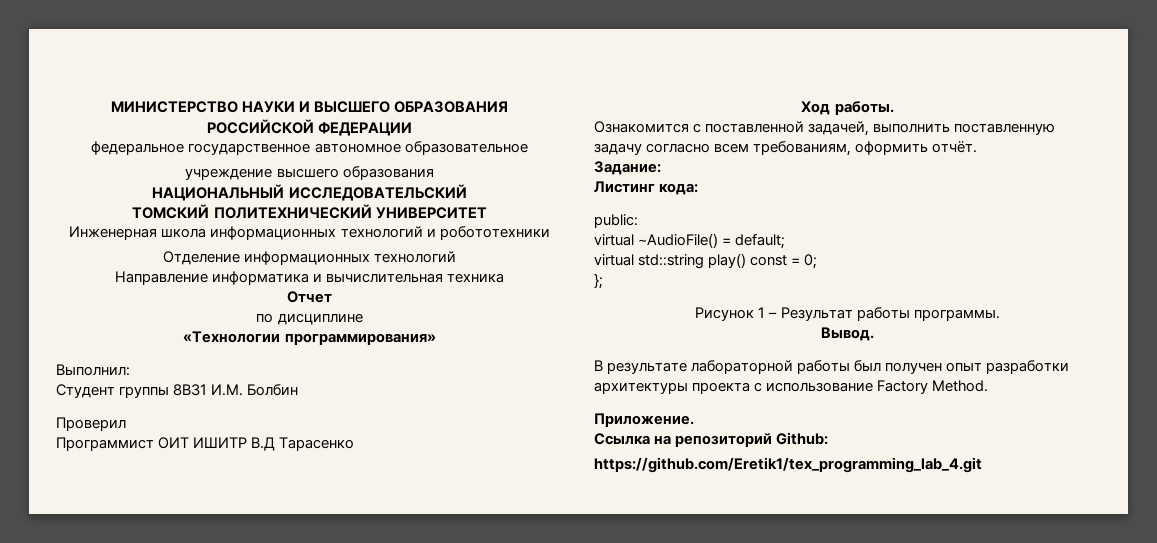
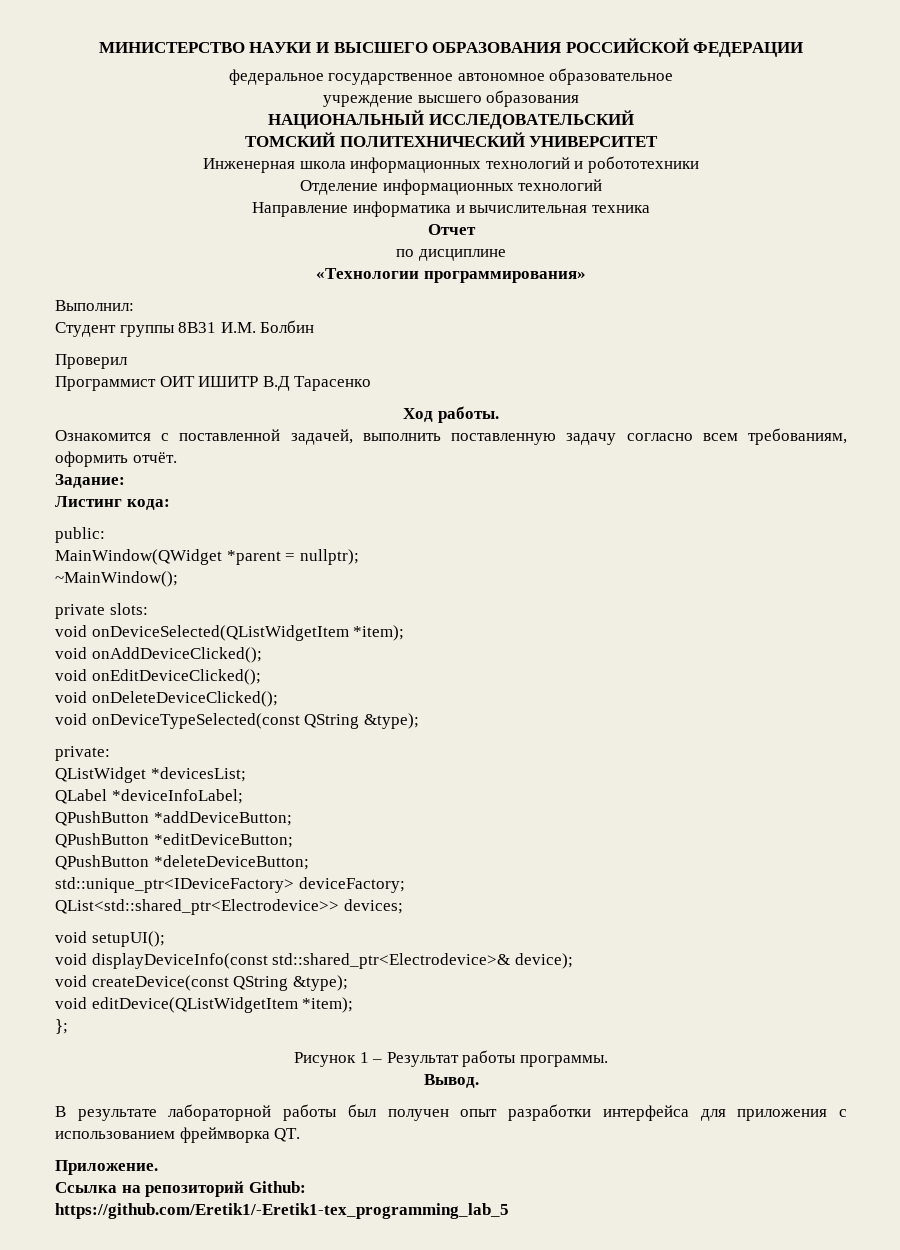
[594,233,786,249] [594,253,818,269] virtual ~AudioFile() = default; // virtual std::string play() const = 0; -> [55,549,359,565] [55,571,178,587] [55,603,148,619] [55,625,405,641] [55,647,262,663] [55,669,261,685] [55,691,278,707] [55,713,419,729] [55,746,110,761] [55,767,246,783] [55,789,243,804] [55,811,292,826] [55,833,293,848] [55,855,309,870] [55,877,405,893] [55,899,403,915] [55,931,165,947] [55,953,573,969] [55,975,348,991] [55,997,354,1013] MainWindow(QWidget *parent = nullptr); // ~MainWindow(); // private slots: // void onDeviceSelected(QListWidgetItem *item); // void onAddDeviceClicked(); // void onEditDeviceClicked(); // void onDeleteDeviceClicked(); // void onDeviceTypeSelected(const QString &type); // private: // QListWidget *devicesList; // QLabel *deviceInfoLabel; // QPushButton *addDeviceButton; // QPushButton *editDeviceButton; // QPushButton *deleteDeviceButton; // std::unique_ptr<IDeviceFactory> deviceFactory; // QList<std::shared_ptr<Electrodevice>> devices; // void setupUI(); // void displayDeviceInfo(const std::shared_ptr<Electrodevice>& device); // void createDevice(const QString &type); // void editDevice(QListWidgetItem *item);
[594,380,989,394] архитектуры проекта с использование Factory Method. -> [602,1105,848,1121] [55,1127,301,1143] интерфейса для приложения с использованием фреймворка QT.
[594,457,982,473] https://github.com/Eretik1/tex_programming_lab_4.git -> [55,1203,509,1219] https://github.com/Eretik1/-Eretik1-tex_programming_lab_5

